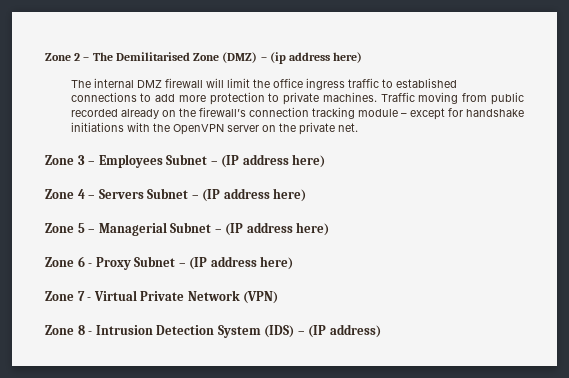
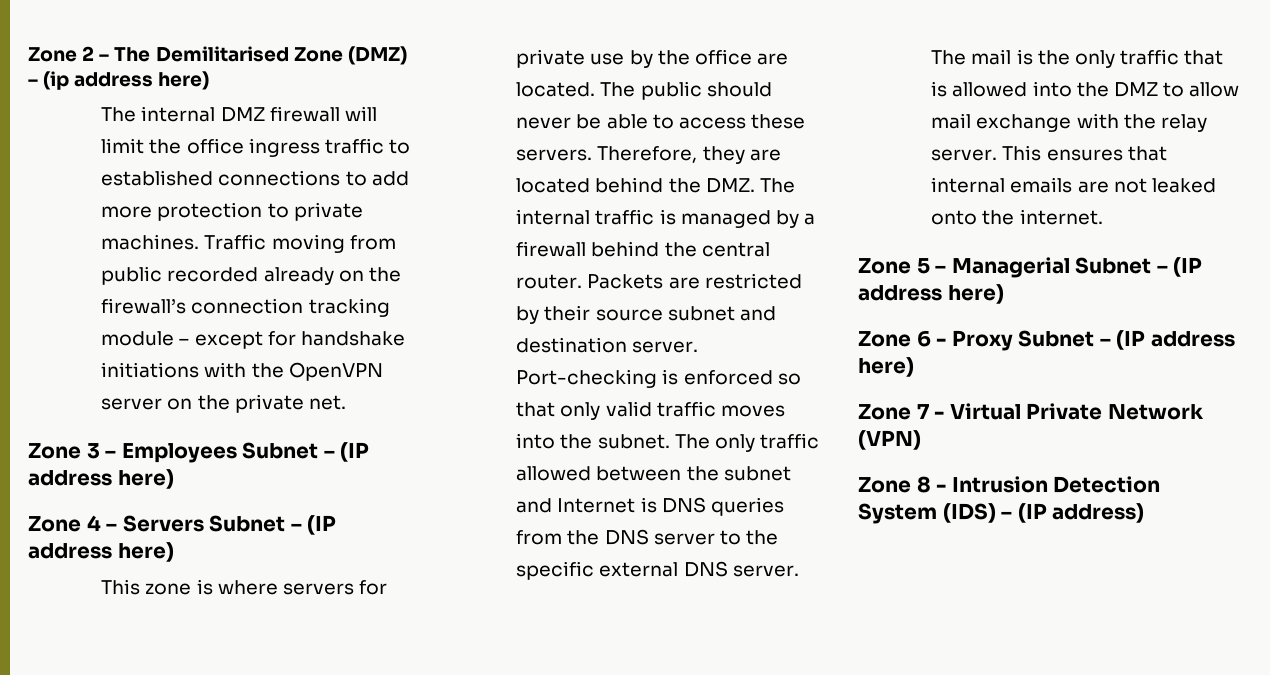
(307, 195) none -> [101,579,387,595] [516,49,788,68] [516,81,772,100] [516,114,805,129] [516,146,781,164] [516,177,795,193] [516,209,815,228] [516,241,770,257] [516,273,802,289] [516,305,776,324] [516,337,699,353] [516,369,801,388] [516,401,785,420] [516,433,819,452] [516,466,791,481] [516,497,784,516] [516,529,778,545] [516,561,799,580] [931,49,1224,68] [931,81,1240,97] [931,113,1207,132] [931,145,1167,161] [931,177,1216,193] [931,209,1103,225] // This zone is where servers for private use by the office are located. The public should never be able to access these servers. Therefore, they are located behind the DMZ. The internal traffic is managed by a firewall behind the central router. Packets are restricted by their source subnet and destination server. Port-checking is enforced so that only valid traffic moves into the subnet. The only traffic allowed between the subnet and Internet is DNS queries from the DNS server to the specific external DNS server. The mail is the only traffic that is allowed into the DMZ to allow mail exchange with the relay server. This ensures that internal emails are not leaked onto the internet.

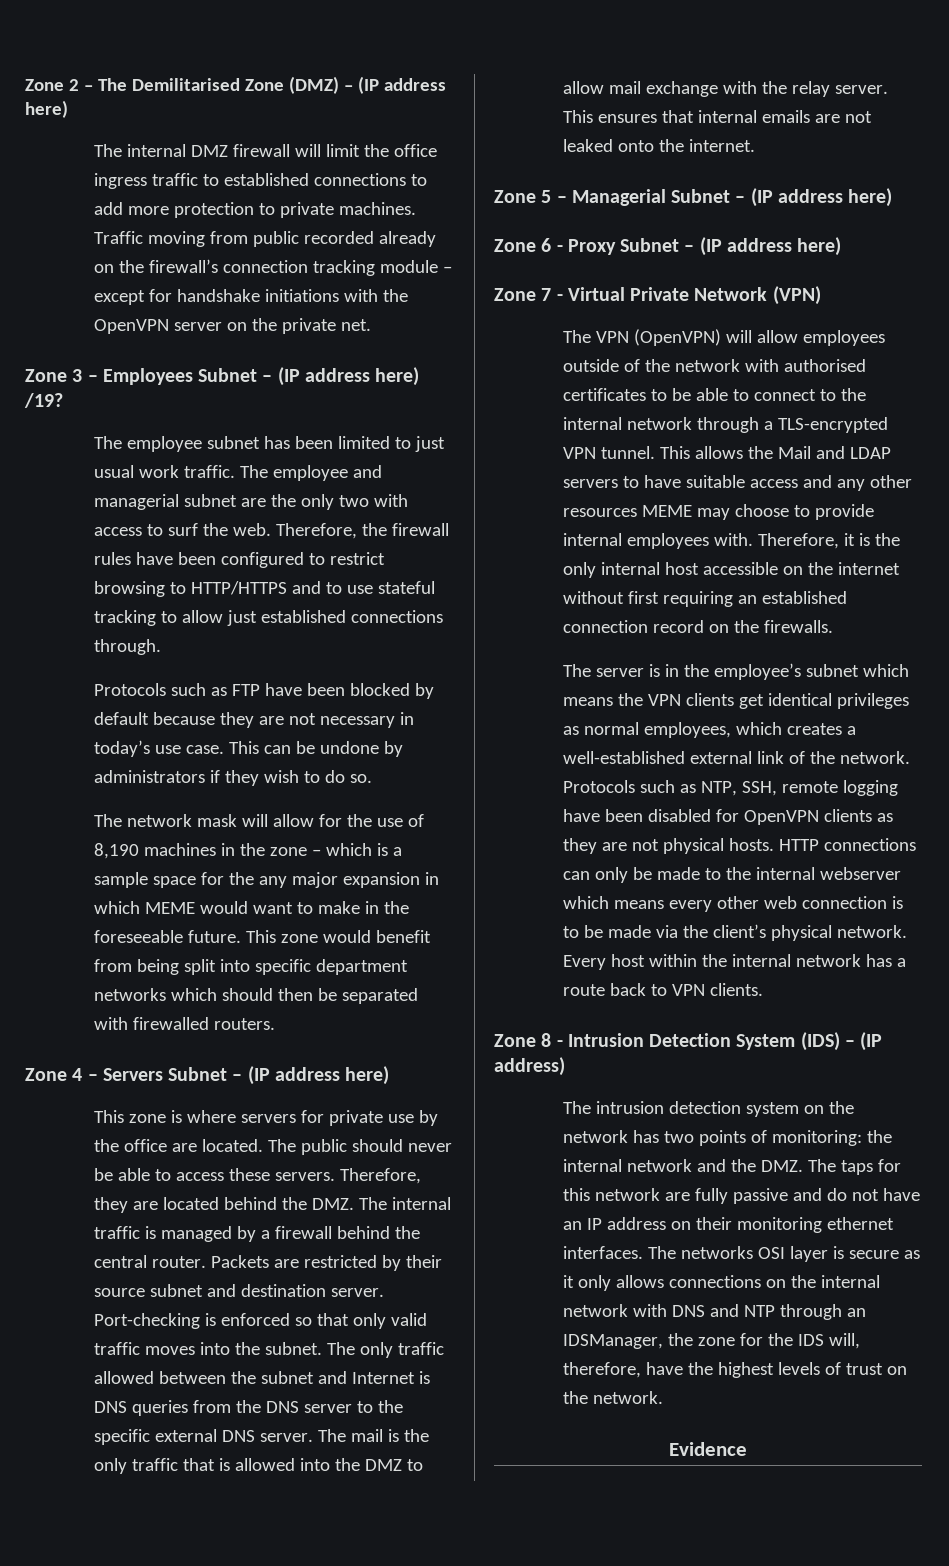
[43,71,70,90] (ip -> [357,76,379,94] (IP
(174, 479) none -> [24,393,63,408] [93,436,445,452] [93,465,382,481] [93,494,408,510] [93,523,449,539] [93,552,385,568] [93,581,435,597] [93,610,443,626] [93,639,161,655] [93,683,434,699] [93,712,414,728] [93,740,403,757] [93,770,372,786] [93,814,424,827] [93,843,402,859] [93,872,439,888] [93,901,409,914] [93,930,431,943] [93,959,408,975] [93,988,418,1004] [93,1017,275,1030] /19? // The employee subnet has been limited to just usual work traffic. The employee and managerial subnet are the only two with access to surf the web. Therefore, the firewall rules have been configured to restrict browsing to HTTP/HTTPS and to use stateful tracking to allow just established connections through. // Protocols such as FTP have been blocked by default because they are not necessary in today’s use case. This can be undone by administrators if they wish to do so. // The network mask will allow for the use of 8,190 machines in the zone – which is a sample space for the any major expansion in which MEME would want to make in the foreseeable future. This zone would benefit from being split into specific department networks which should then be separated with firewalled routers.
(921, 440) none -> [562,329,885,346] [562,359,866,372] [562,388,866,401] [562,417,888,433] [562,446,891,459] [562,475,912,491] [562,504,874,520] [562,533,900,549] [562,562,900,578] [562,591,847,607] [562,620,833,633] [562,663,909,680] [562,693,909,709] [562,722,856,738] [562,751,910,764] [562,780,898,796] [562,809,893,825] [562,838,916,854] [562,867,901,883] [562,896,903,912] [562,924,907,941] [562,954,906,970] [562,983,763,996] // The VPN (OpenVPN) will allow employees outside of the network with authorised certificates to be able to connect to the internal network through a TLS-encrypted VPN tunnel. This allows the Mail and LDAP servers to have suitable access and any other resources MEME may choose to provide internal employees with. Therefore, it is the only internal host accessible on the internet without first requiring an established connection record on the firewalls. // The server is in the employee’s subnet which means the VPN clients get identical privileges as normal employees, which creates a well-established external link of the network. Protocols such as NTP, SSH, remote logging have been disabled for OpenVPN clients as they are not physical hosts. HTTP connections can only be made to the internal webserver which means every other web connection is to be made via the client’s physical network. Every host within the internal network has a route back to VPN clients.
(1145, 513) none -> [562,1101,854,1117] [562,1130,892,1146] [562,1159,901,1175] [562,1188,920,1204] [562,1217,894,1233] [562,1246,920,1262] [562,1275,880,1291] [562,1304,866,1320] [562,1333,860,1349] [562,1362,907,1378] [562,1391,663,1404] [669,1442,747,1456] // The intrusion detection system on the network has two points of monitoring: the internal network and the DMZ. The taps for this network are fully passive and do not have an IP address on their monitoring ethernet interfaces. The networks OSI layer is secure as it only allows connections on the internal network with DNS and NTP through an IDSManager, the zone for the IDS will, therefore, have the highest levels of trust on the network. // Evidence

